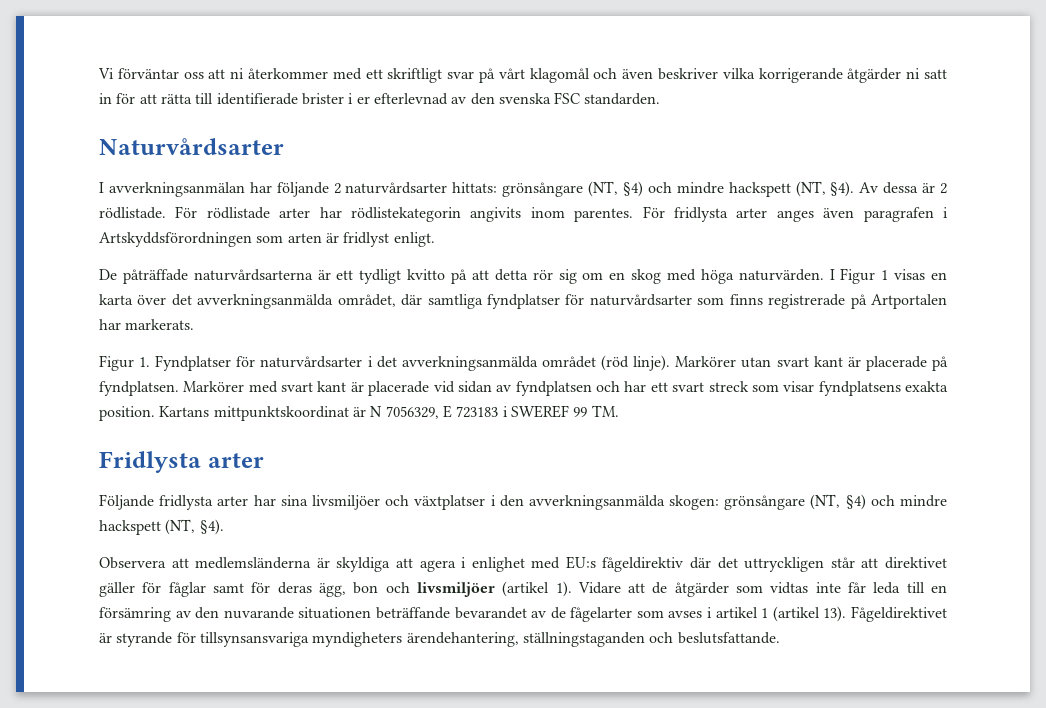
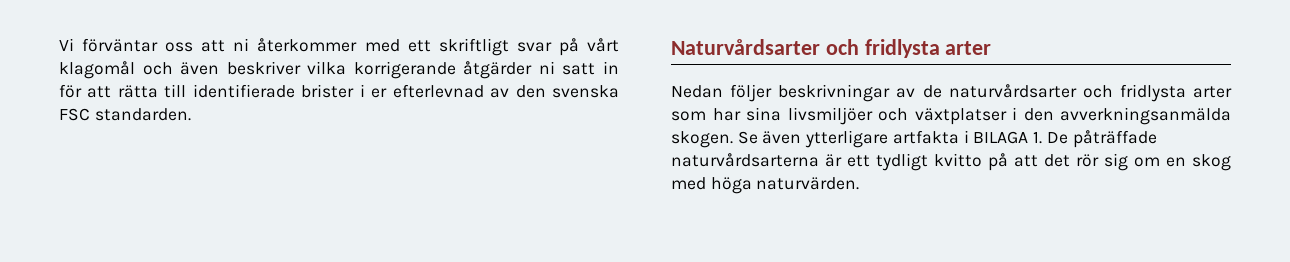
[99,181,948,197] [99,206,948,222] [99,232,435,247] // I avverkningsanmälan har följande 2 naturvårdsarter hittats: grönsångare (NT, §4) och mindre hackspett (NT, §4). Av dessa är 2 rödlistade. För rödlistade arter har rödlistekategorin angivits inom parentes. För fridlysta arter anges även paragrafen i Artskyddsförordningen som arten är fridlyst enligt. // -> [825,39,992,58] [671,84,1232,102] [671,107,1231,125] [671,130,1043,148] och fridlysta arter // Nedan följer beskrivningar av de naturvårdsarter och fridlysta arter som har sina livsmiljöer och växtplatser i den avverkningsanmälda skogen. Se även ytterligare artfakta i BILAGA 1.
[494,269,528,281] detta -> [1044,154,1070,167] det
[829,268,948,284] [99,294,948,309] [99,319,195,330] [99,355,949,371] [99,381,948,396] [99,405,619,421] [99,451,264,473] [99,494,947,510] [99,519,224,535] [99,556,947,572] [99,581,948,597] [99,606,948,622] [99,632,780,647] I Figur 1 visas en karta över det avverkningsanmälda området, där samtliga fyndplatser för naturvårdsarter som finns registrerade på Artportalen har markerats. // Figur 1. Fyndplatser för naturvårdsarter i det avverkningsanmälda området (röd linje). Markörer utan svart kant är placerade på fyndplatsen. Markörer med svart kant är placerade vid sidan av fyndplatsen och har ett svart streck som visar fyndplatsens exakta position. Kartans mittpunktskoordinat är N 7056329, E 723183 i SWEREF 99 TM. // Fridlysta arter // Följande fridlysta arter har sina livsmiljöer och växtplatser i den avverkningsanmälda skogen: grönsångare (NT, §4) och mindre hackspett (NT, §4). // Observera att medlemsländerna är skyldiga att agera i enlighet med EU:s fågeldirektiv där det uttryckligen står att direktivet gäller för fåglar samt för deras ägg, bon och livsmiljöer (artikel 1). Vidare att de åtgärder som vidtas inte får leda till en försämring av den nuvarande situationen beträffande bevarandet av de fågelarter som avses i artikel 1 (artikel 13). Fågeldirektivet är styrande för tillsynsansvariga myndigheters ärendehantering, ställningstaganden och beslutsfattande. -> (860, 183) none

